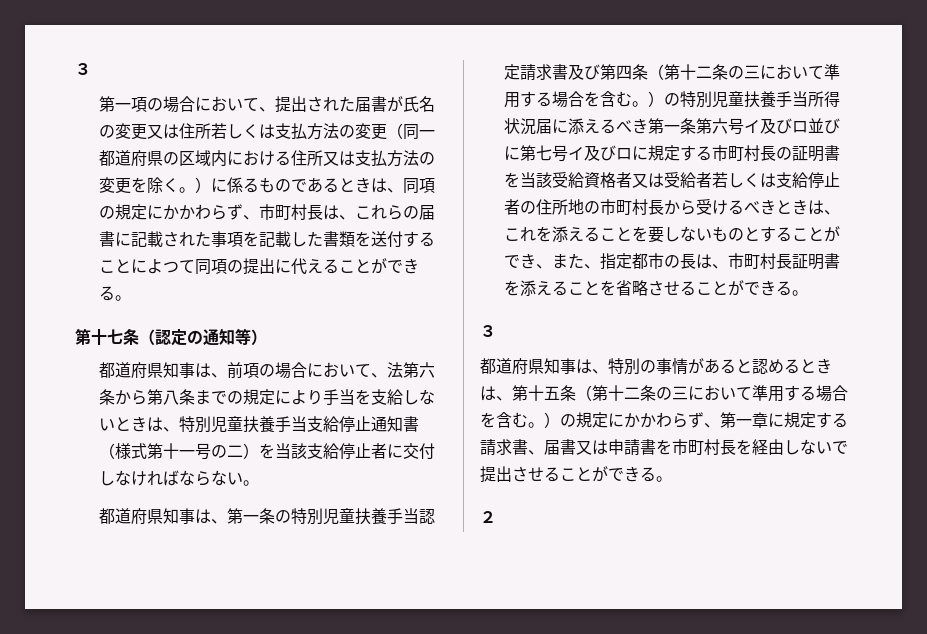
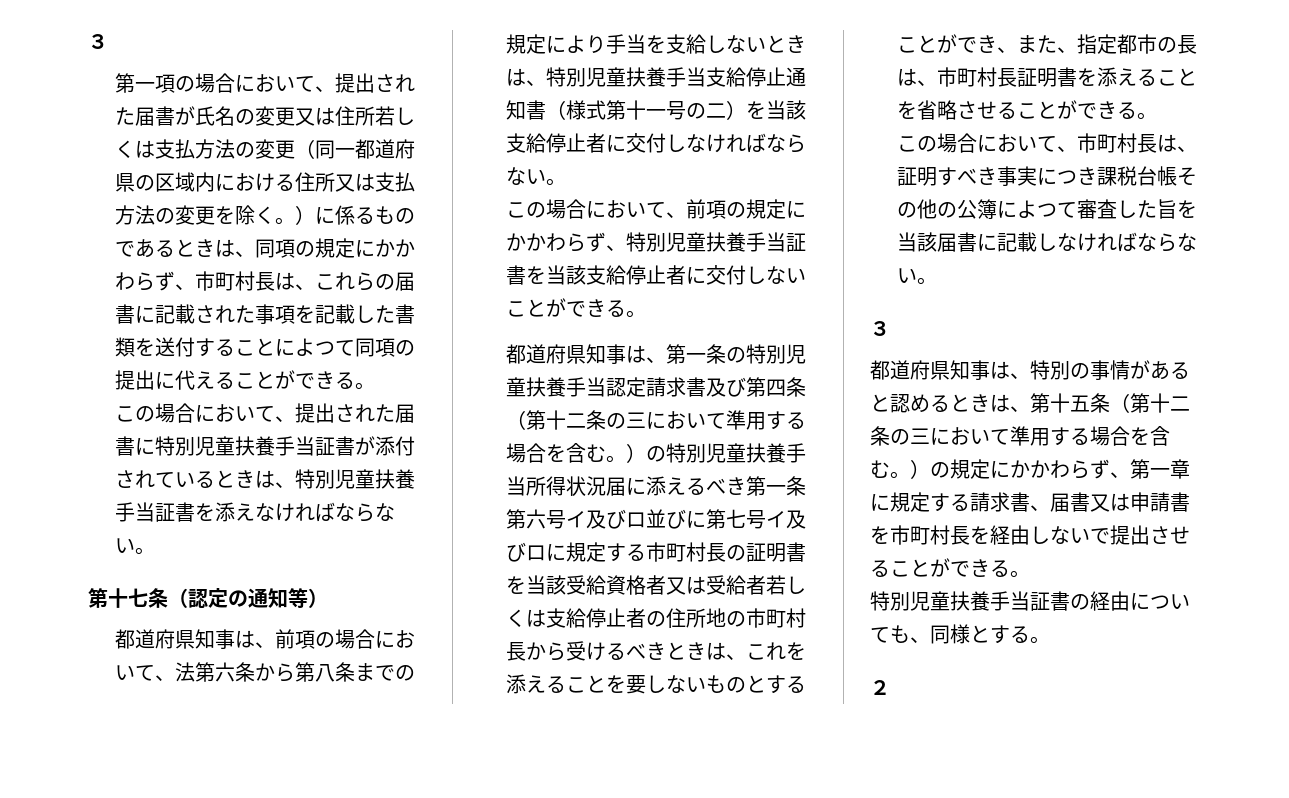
(131, 298) none -> [115,403,416,423] [115,436,416,456] [115,469,416,489] [115,502,396,522] [115,538,156,555] // この場合において、提出された届書に特別児童扶養手当証書が添付されているときは、特別児童扶養手当証書を添えなければならない。
(259, 483) none -> [506,199,807,219] [506,232,807,252] [506,265,807,285] [506,298,647,318] // この場合において、前項の規定にかかわらず、特別児童扶養手当証書を当該支給停止者に交付しないことができる。
(808, 293) none -> [897,133,1198,153] [897,166,1198,186] [897,199,1198,219] [897,232,1198,252] [897,268,938,285] // この場合において、市町村長は、証明すべき事実につき課税台帳その他の公簿によつて審査した旨を当該届書に記載しなければならない。
(672, 479) none -> [870,591,1190,611] [870,624,1050,644] // 特別児童扶養手当証書の経由についても、同様とする。

